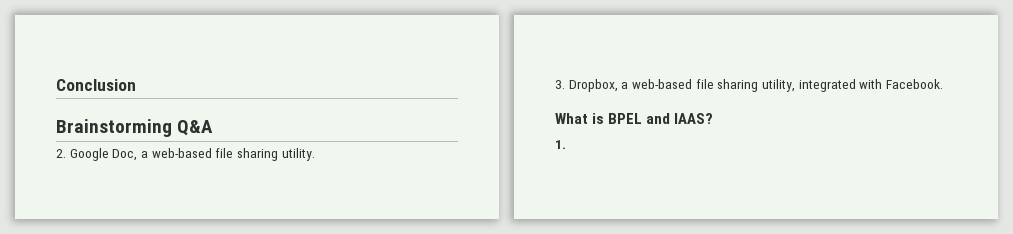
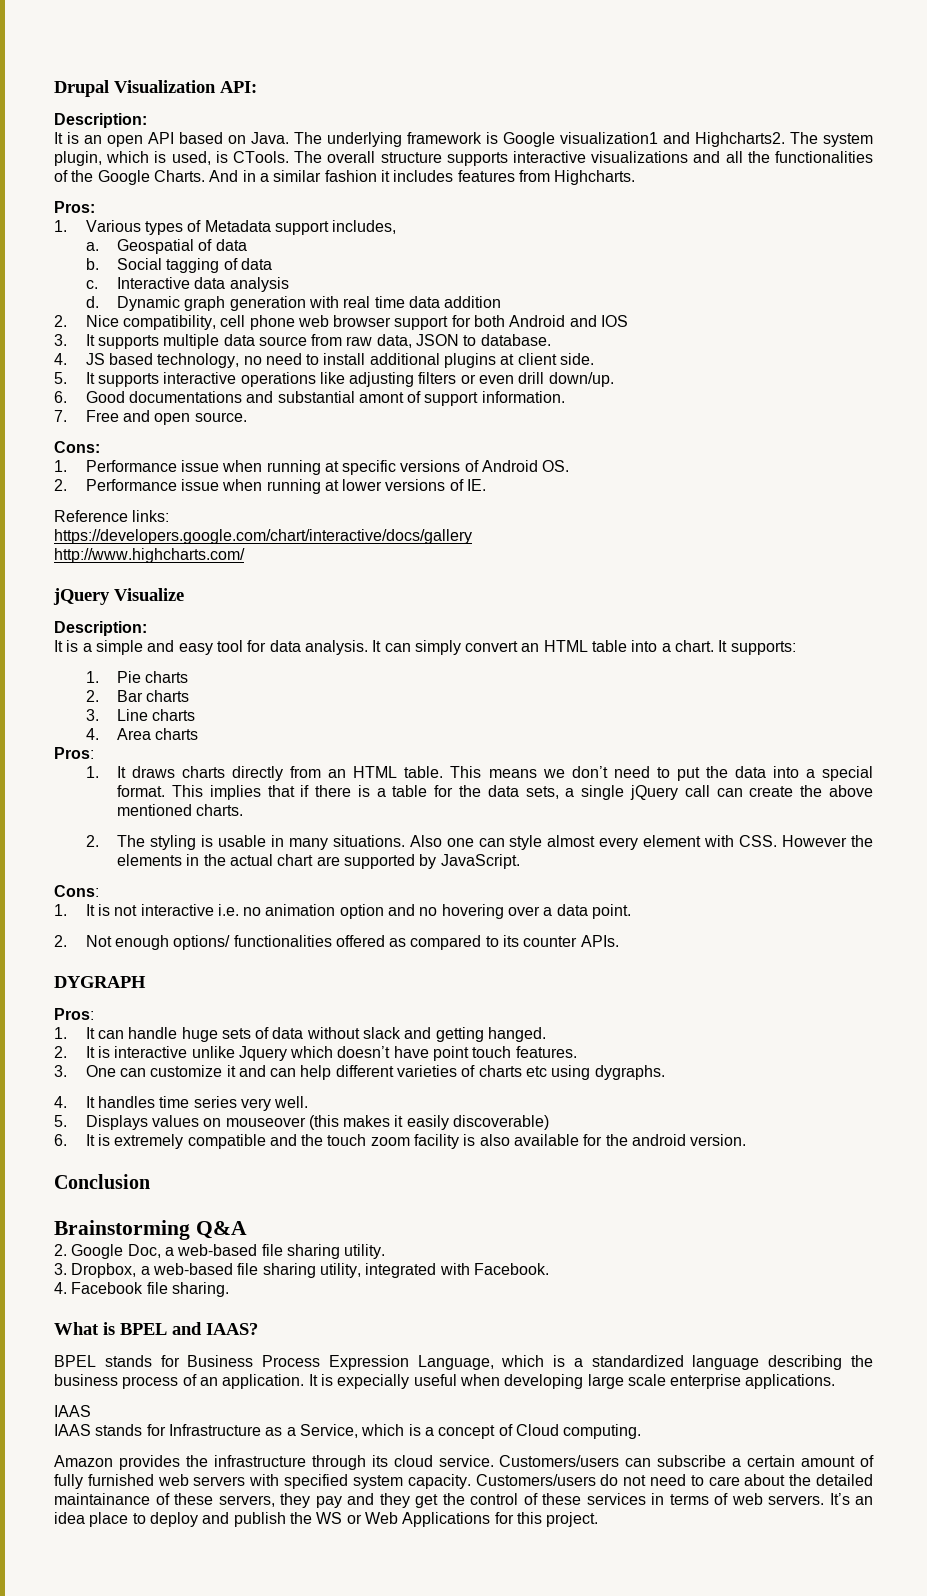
(56, 85) none -> [54,80,257,97] [54,113,147,128] [54,132,873,147] [54,151,874,166] [54,170,636,185] [54,201,95,213] [54,220,397,235] [85,239,247,254] [85,258,273,273] [85,277,289,292] [85,296,502,311] [54,315,629,330] [54,334,551,349] [54,353,595,368] [54,372,614,387] [54,391,565,406] [54,410,247,425] [54,441,100,453] [54,460,570,475] [54,479,487,494] [54,510,170,522] [54,529,472,544] [54,548,245,563] [53,588,184,605] [54,621,147,636] [54,640,796,655] [85,671,189,683] [85,690,190,702] [85,709,196,721] [85,728,199,740] [54,747,94,759] [85,766,873,781] [117,785,873,800] [117,804,244,816] [85,835,874,850] [117,854,520,869] [54,885,99,897] [54,904,632,919] [54,935,619,950] [54,976,146,988] [54,1008,94,1020] [54,1027,547,1042] [54,1046,577,1061] [54,1065,665,1080] [54,1096,309,1111] [54,1115,550,1130] [54,1134,747,1149] Drupal Visualization API: // Description: // It is an open API based on Java. The underlying framework is Google visualization1 and Highcharts2. The system plugin, which is used, is CTools. The overall structure supports interactive visualizations and all the functionalities of the Google Charts. And in a similar fashion it includes features from Highcharts. // Pros: // 1. Various types of Metadata support includes, // a. Geospatial of data // b. Social tagging of data // c. Interactive data analysis // d. Dynamic graph generation with real time data addition // 2. Nice compatibility, cell phone web browser support for both Android and IOS // 3. It supports multiple data source from raw data, JSON to database. // 4. JS based technology, no need to install additional plugins at client side. // 5. It supports interactive operations like adjusting filters or even drill down/up. // 6. Good documentations and substantial amont of support information. // 7. Free and open source. // Cons: // 1. Performance issue when running at specific versions of Android OS. // 2. Performance issue when running at lower versions of IE. // Reference links: // https://developers.google.com/chart/interactive/docs/gallery // http://www.highcharts.com/ // jQuery Visualize // Description: // It is a simple and easy tool for data analysis. It can simply convert an HTML table into a chart. It supports: // 1. Pie charts // 2. Bar charts // 3. Line charts // 4. Area charts // Pros: // 1. It draws charts directly from an HTML table. This means we don’t need to put the data into a special format. This implies that if there is a table for the data sets, a single jQuery call can create the above mentioned charts. // 2. The styling is usable in many situations. Also one can style almost every element with CSS. However the elements in the actual chart are supported by JavaScript. // Cons: // 1. It is not interactive i.e. no animation option and no hovering over a data point. // 2. Not enough options/ functionalities offered as compared to its counter APIs. // DYGRAPH // Pros: // 1. It can handle huge sets of data without slack and getting hanged. // 2. It is interactive unlike Jquery which doesn’t have point touch features. // 3. One can customize it and can help different varieties of charts etc using dygraphs. // 4. It handles time series very well. // 5. Displays values on mouseover (this makes it easily discoverable) // 6. It is extremely compatible and the touch zoom facility is also available for the android version. //
(943, 84) none -> [54,1282,229,1297] // 4. Facebook file sharing.
[555,140,566,149] 1. -> [54,1355,873,1370] [54,1374,836,1389] [54,1405,91,1417] [54,1424,642,1439] [54,1455,875,1470] [54,1474,873,1489] [54,1493,873,1508] [54,1512,599,1527] BPEL stands for Business Process Expression Language, which is a standardized language describing the business process of an application. It is expecially useful when developing large scale enterprise applications. // IAAS // IAAS stands for Infrastructure as a Service, which is a concept of Cloud computing. // Amazon provides the infrastructure through its cloud service. Customers/users can subscribe a certain amount of fully furnished web servers with specified system capacity. Customers/users do not need to care about the detailed maintainance of these servers, they pay and they get the control of these services in terms of web servers. It’s an idea place to deploy and publish the WS or Web Applications for this project.

